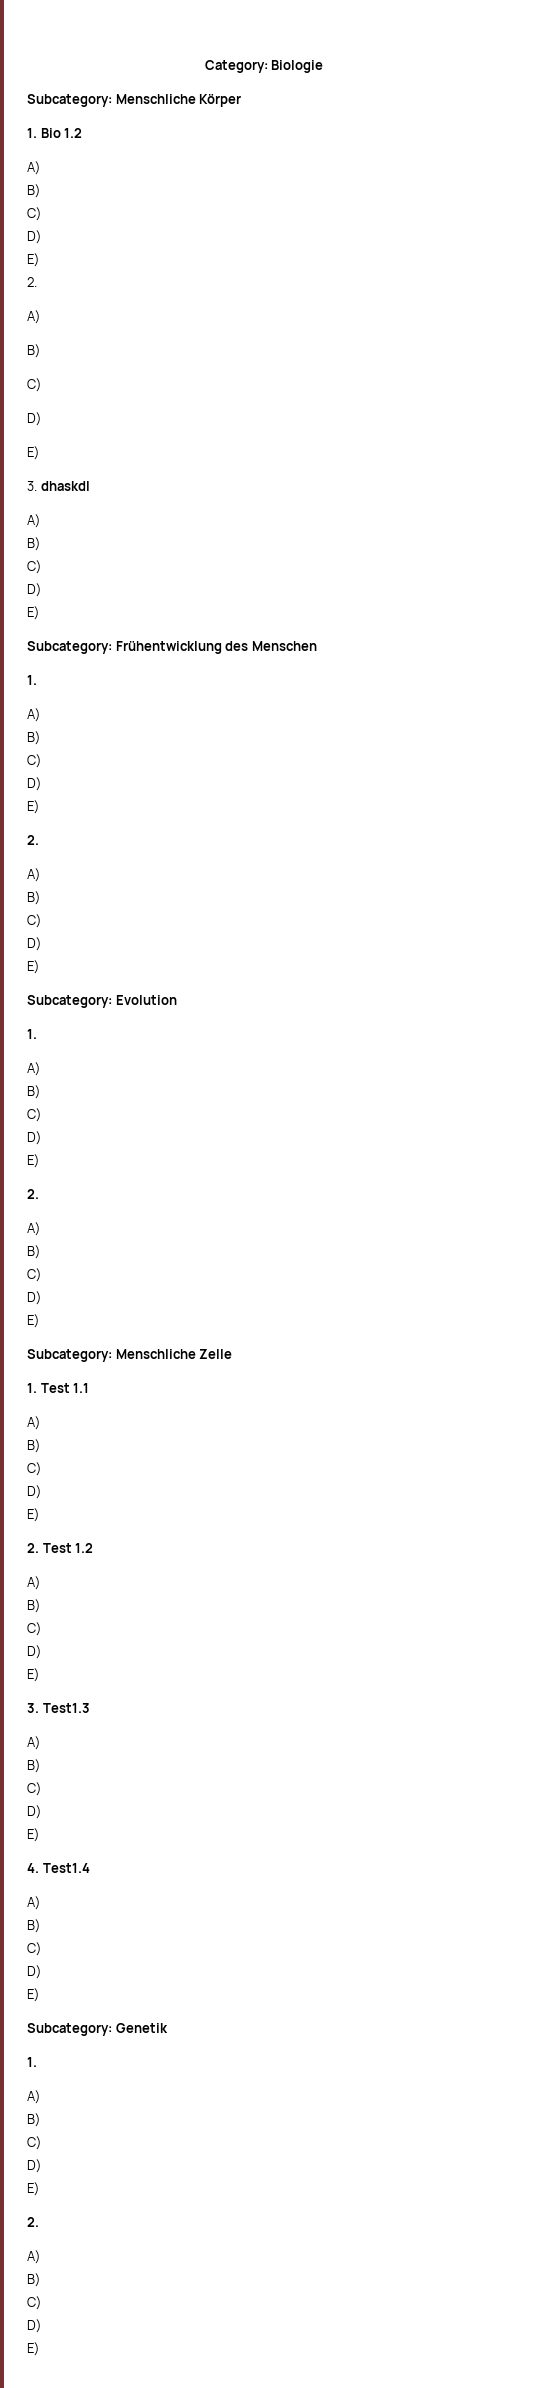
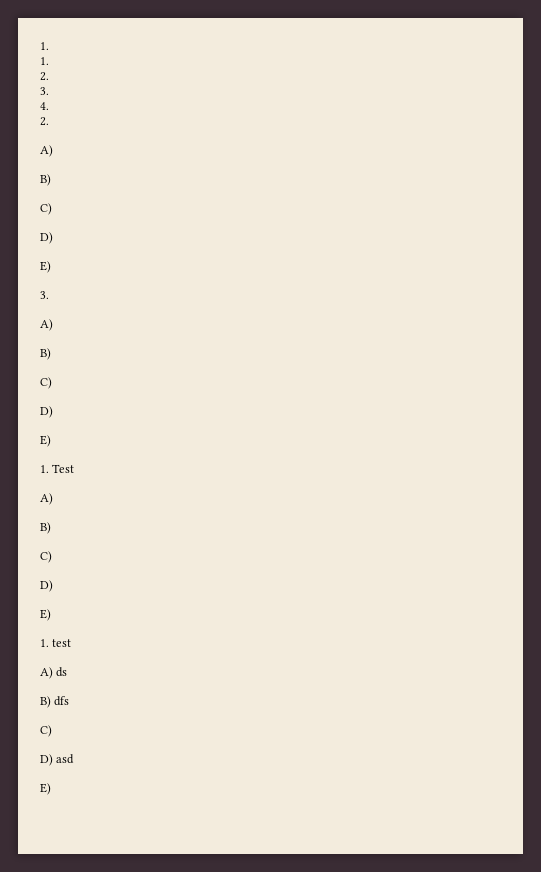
[204,60,324,73] [27,94,242,107] [27,128,83,138] [27,161,41,175] [27,184,41,198] [27,207,42,221] [27,230,42,244] [27,253,40,267] Category: Biologie // Subcategory: Menschliche Körper // 1. Bio 1.2 // A) // B) // C) // D) // E) -> [40,42,49,50] [40,57,49,65] [40,72,49,81] [40,87,49,95] [40,102,49,110] 1. // 1. // 2. // 3. // 4.
[40,481,90,491] [27,514,41,528] [27,537,41,551] [27,560,42,574] [27,583,42,597] [27,606,40,620] [27,641,317,654] [27,675,37,685] [27,708,41,722] [27,731,41,745] [27,754,42,768] [27,777,42,791] [27,800,40,814] [27,835,39,845] [27,868,41,882] [27,891,41,905] [27,914,42,928] [27,937,42,951] [27,960,40,974] [27,995,177,1008] [27,1029,37,1039] [27,1062,41,1076] [27,1085,41,1099] [27,1108,42,1122] [27,1131,42,1145] [27,1154,40,1168] [27,1189,39,1199] [27,1222,41,1236] [27,1245,41,1259] [27,1268,42,1282] [27,1291,42,1305] [27,1314,40,1328] [27,1349,233,1362] [27,1383,90,1393] [27,1416,41,1430] [27,1439,41,1453] [27,1462,42,1476] [27,1485,42,1499] [27,1508,40,1522] [27,1543,94,1553] [27,1576,41,1590] [27,1599,41,1613] [27,1622,42,1636] [27,1645,42,1659] [27,1668,40,1682] [27,1703,90,1713] [27,1736,41,1750] [27,1759,41,1773] [27,1782,42,1796] [27,1805,42,1819] [27,1828,40,1842] [27,1863,90,1873] [27,1896,41,1910] [27,1919,41,1933] [27,1942,42,1956] [27,1965,42,1979] [27,1988,40,2002] [27,2023,168,2036] [27,2057,37,2067] [27,2090,41,2104] [27,2113,41,2127] [27,2136,42,2150] [27,2159,42,2173] [27,2182,40,2196] [27,2217,39,2227] [27,2250,41,2264] [27,2273,41,2287] [27,2296,42,2310] [27,2319,42,2333] [27,2342,40,2356] dhaskdl // A) // B) // C) // D) // E) // Subcategory: Frühentwicklung des Menschen // 1. // A) // B) // C) // D) // E) // 2. // A) // B) // C) // D) // E) // Subcategory: Evolution // 1. // A) // B) // C) // D) // E) // 2. // A) // B) // C) // D) // E) // Subcategory: Menschliche Zelle // 1. Test 1.1 // A) // B) // C) // D) // E) // 2. Test 1.2 // A) // B) // C) // D) // E) // 3. Test1.3 // A) // B) // C) // D) // E) // 4. Test1.4 // A) // B) // C) // D) // E) // Subcategory: Genetik // 1. // A) // B) // C) // D) // E) // 2. // A) // B) // C) // D) // E) -> [40,319,53,331] [40,348,51,360] [40,377,52,389] [40,406,53,418] [40,435,51,447] [40,464,75,473] [40,493,53,505] [40,522,51,534] [40,551,52,563] [40,580,53,592] [40,609,51,621] [40,639,72,647] [40,667,68,679] [40,696,70,708] [40,725,52,737] [40,754,75,766] [40,783,51,795] // A) // B) // C) // D) // E) // 1. Test // A) // B) // C) // D) // E) // 1. test // A) ds // B) dfs // C) // D) asd // E)

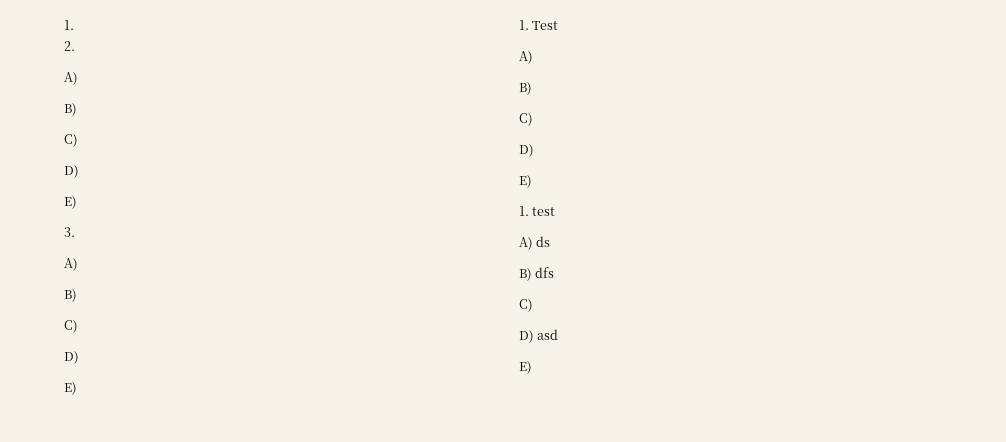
[40,42,49,50] [40,57,49,65] [40,72,49,81] [40,87,49,95] [40,102,49,110] 1. // 1. // 2. // 3. // 4. -> [64,20,74,30] 1.

